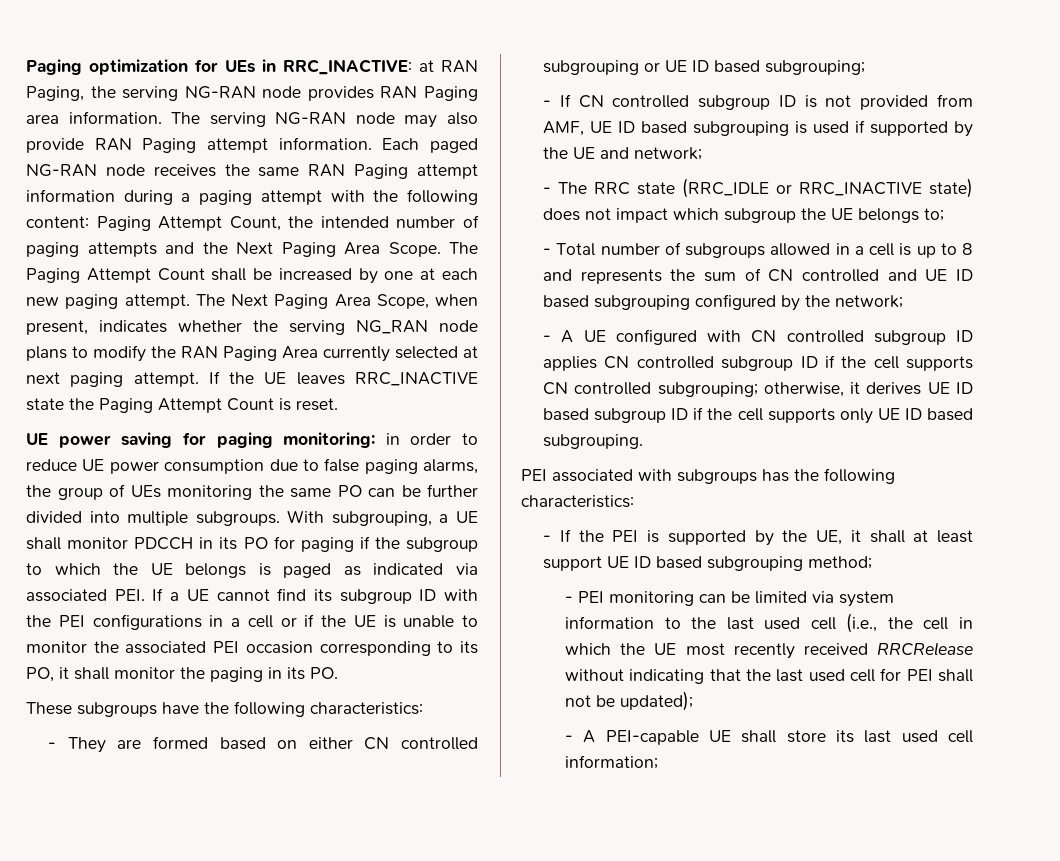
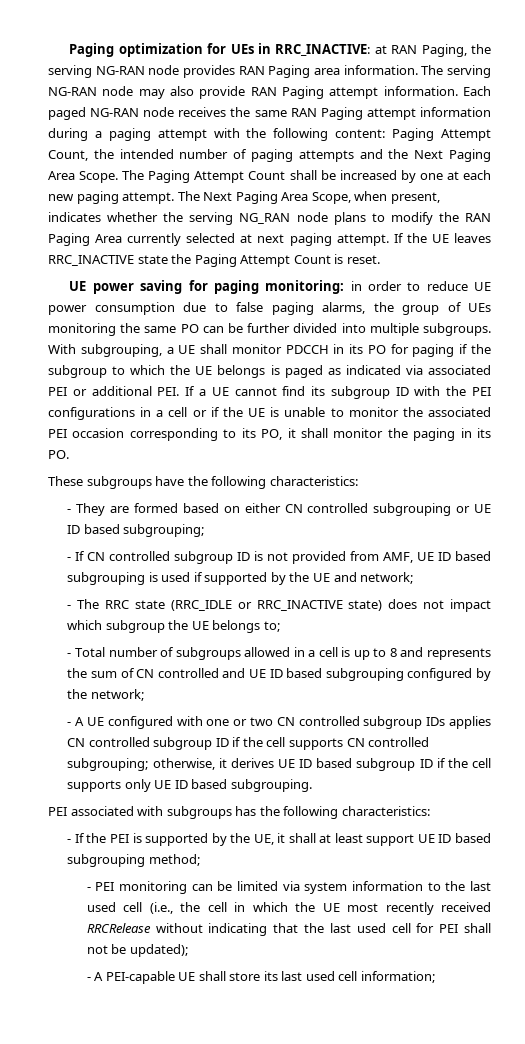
(107, 595) none -> [48,386,152,396] PEI or additional
[751,330,973,345] CN controlled subgroup ID -> [206,716,446,729] one or two CN controlled subgroup IDs

